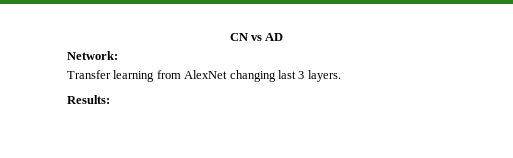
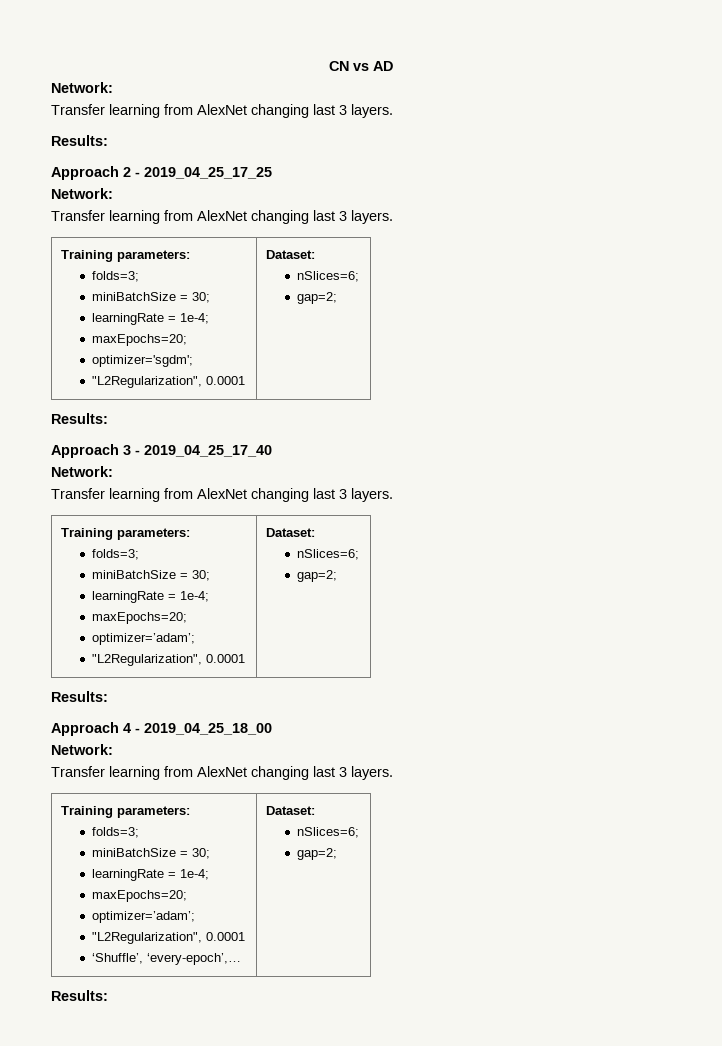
(110, 99) none -> [51,166,272,180] [51,188,113,199] [51,210,393,224] [61,250,191,262] [92,271,140,282] [92,292,211,303] [92,313,210,325] [92,334,188,346] [92,355,194,367] [92,376,246,388] [266,250,316,259] [297,271,360,282] [297,292,338,304] [51,413,108,424] [51,444,272,458] [51,466,113,477] [51,488,393,502] [61,528,191,540] [92,549,140,560] [92,570,211,581] [92,591,210,603] [92,612,188,624] [92,633,196,645] [92,654,246,666] [266,528,316,537] [297,549,360,560] [297,570,338,582] [51,691,108,702] [51,722,272,736] [51,744,113,755] [51,766,393,780] [61,806,191,818] [92,827,140,838] [92,848,211,859] [92,869,210,881] [92,890,188,902] [92,911,196,923] [92,932,246,944] [92,953,242,965] [266,806,316,815] [297,827,360,838] [297,848,338,860] [51,990,108,1001] // Approach 2 - 2019_04_25_17_25 // Network: // Transfer learning from AlexNet changing last 3 layers. // Training parameters: // folds=3; // miniBatchSize = 30; // learningRate = 1e-4; // maxEpochs=20; // optimizer='sgdm'; // "L2Regularization", 0.0001 | Dataset: // nSlices=6; // gap=2; // Results: // Approach 3 - 2019_04_25_17_40 // Network: // Transfer learning from AlexNet changing last 3 layers. // Training parameters: // folds=3; // miniBatchSize = 30; // learningRate = 1e-4; // maxEpochs=20; // optimizer=’adam’; // "L2Regularization", 0.0001 | Dataset: // nSlices=6; // gap=2; // Results: // Approach 4 - 2019_04_25_18_00 // Network: // Transfer learning from AlexNet changing last 3 layers. // Training parameters: // folds=3; // miniBatchSize = 30; // learningRate = 1e-4; // maxEpochs=20; // optimizer=’adam’; // "L2Regularization", 0.0001 // ‘Shuffle’, ‘every-epoch’,… | Dataset: // nSlices=6; // gap=2; // Results:

